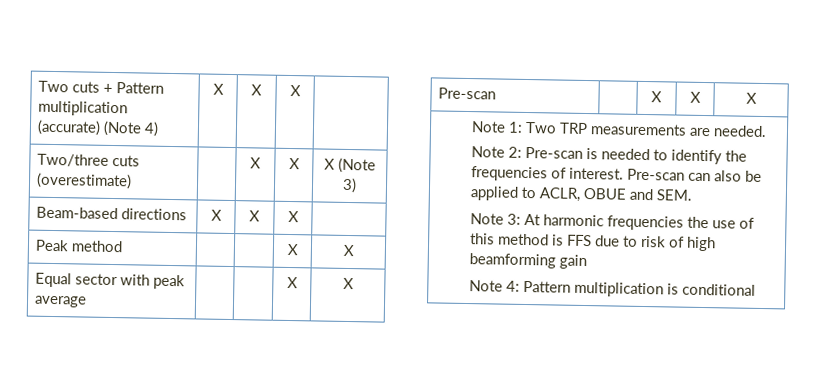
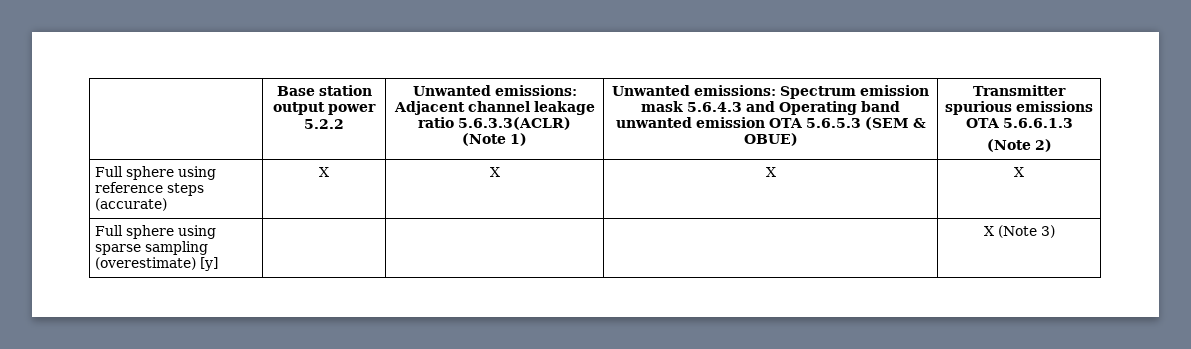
[37,80,164,94] [37,100,128,117] Two cuts + Pattern multiplication -> [276,85,372,96] [273,102,376,115] [304,119,344,129] [412,85,577,96] [393,101,595,115] [418,117,571,130] [462,133,527,146] [612,85,929,99] [641,101,900,115] [615,117,926,130] [743,133,798,146] [973,85,1067,96] [945,101,1093,115] [965,118,1073,128] [986,139,1052,152] [95,166,217,180] [95,182,205,196] | Base station output power 5.2.2 | Unwanted emissions: Adjacent channel leakage ratio 5.6.3.3(ACLR) // (Note 1) | Unwanted emissions: Spectrum emission mask 5.6.4.3 and Operating band unwanted emission OTA 5.6.5.3 (SEM & OBUE) | Transmitter spurious emissions OTA 5.6.6.1.3 // (Note 2) // Full sphere using reference steps
[102,120,159,137] [212,83,224,95] [251,84,262,96] [289,84,301,97] [36,153,140,167] (Note 4) | X | X | X | // Two/three cuts -> [319,167,329,177] [489,167,500,177] [765,167,776,177] [1014,167,1024,177] [95,225,217,239] [95,241,209,255] | X | X | X | X // Full sphere using sparse sampling
[250,157,261,169] [288,157,300,170] | | X | X -> [200,257,219,271] [y] | | |
[35,206,187,221] [210,209,222,221] [249,210,260,222] [287,210,299,223] [34,239,123,253] [286,243,299,256] [342,244,355,257] [34,272,185,290] [33,295,87,308] [286,276,298,289] [342,277,354,290] [437,87,496,100] [651,91,662,103] [689,91,701,103] [745,92,757,104] [471,121,768,138] [471,146,748,165] [471,166,763,182] [470,186,693,202] [470,213,756,231] [470,233,717,252] [469,253,588,270] [469,280,757,298] // Beam-based directions | X | X | X | // Peak method | | | X | X // Equal sector with peak average | | | X | X // Pre-scan | | X | X | X // Note 1: Two TRP measurements are needed. // Note 2: Pre-scan is needed to identify the frequencies of interest. Pre-scan can also be applied to ACLR, OBUE and SEM. // Note 3: At harmonic frequencies the use of this method is FFS due to risk of high beamforming gain // Note 4: Pattern multiplication is conditional -> (1055, 231) none

